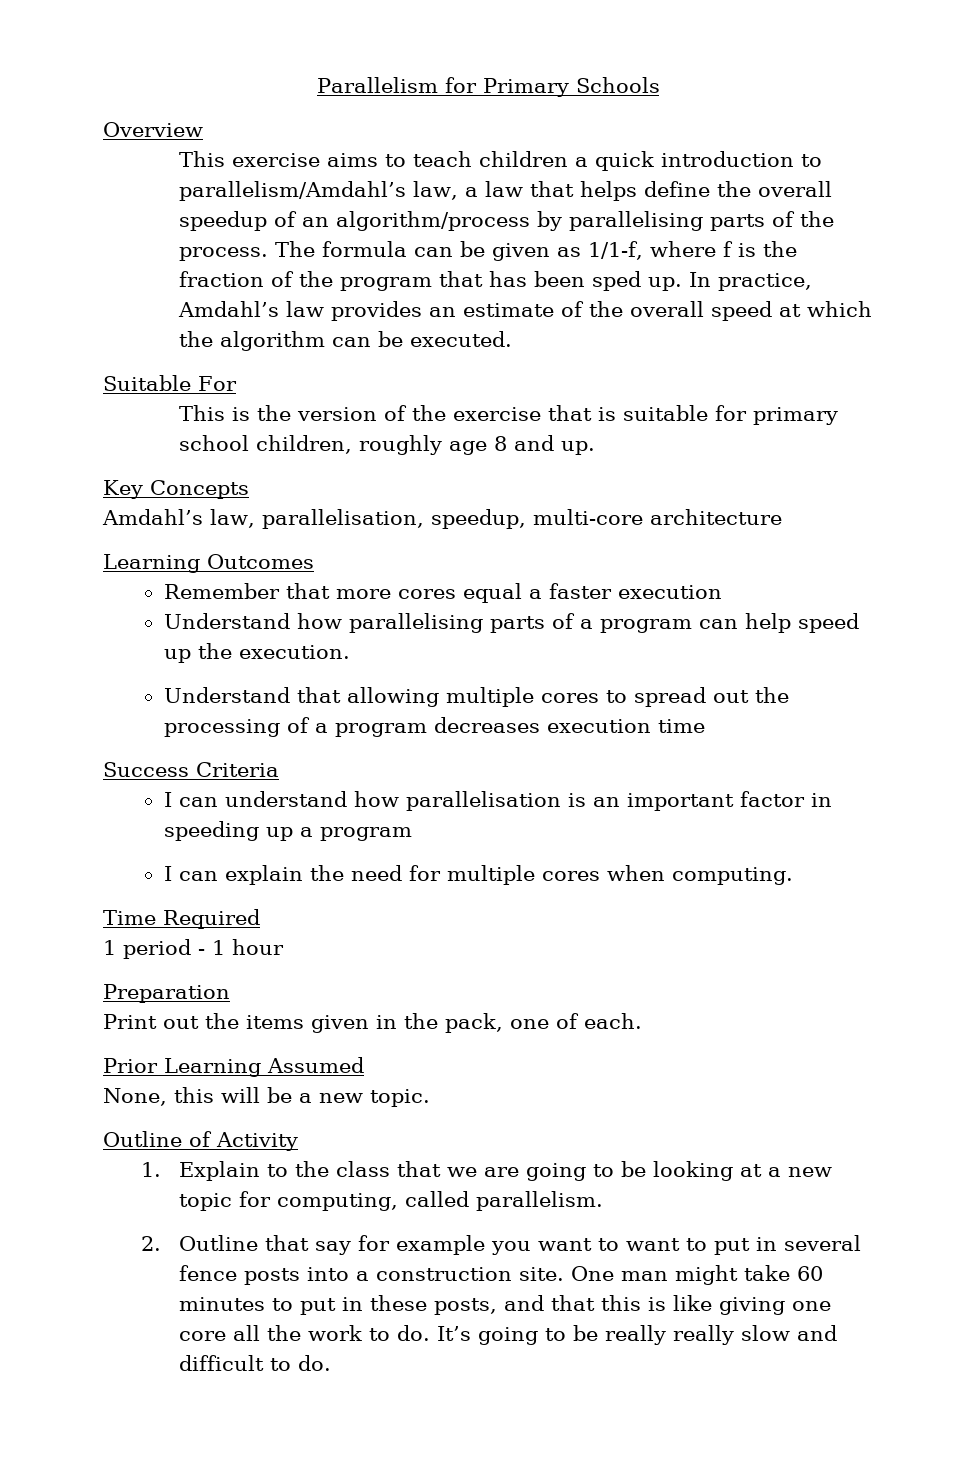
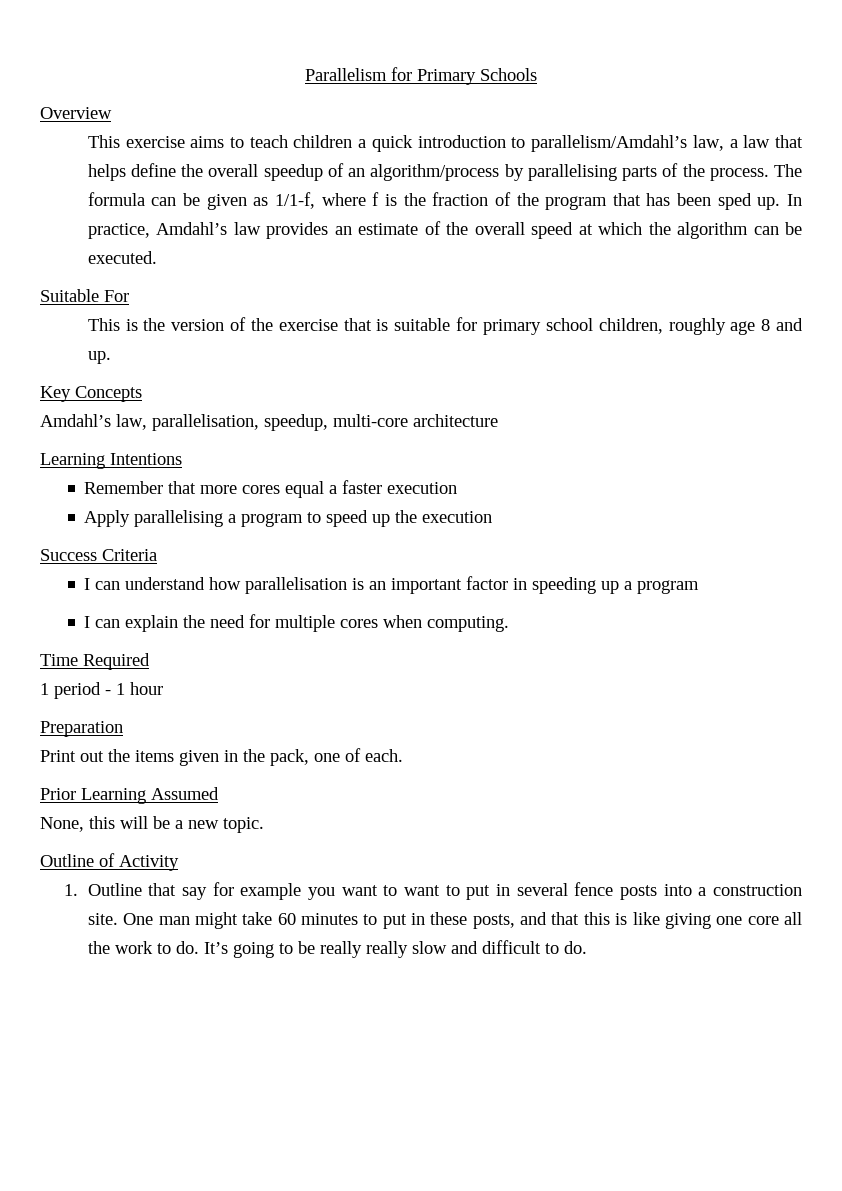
[207,554,314,569] Outcomes -> [110,453,182,465] Intentions
[163,613,859,633] [163,643,350,663] [163,687,789,707] [163,717,705,737] Understand how parallelising parts of a program can help speed up the execution. // Understand that allowing multiple cores to spread out the processing of a program decreases execution time -> [84,510,493,527] Apply parallelising a program to speed up the execution
[179,1161,833,1181] [179,1191,604,1211] [141,1236,162,1251] Explain to the class that we are going to be looking at a new topic for computing, called parallelism. // 2. -> (78, 890) none

